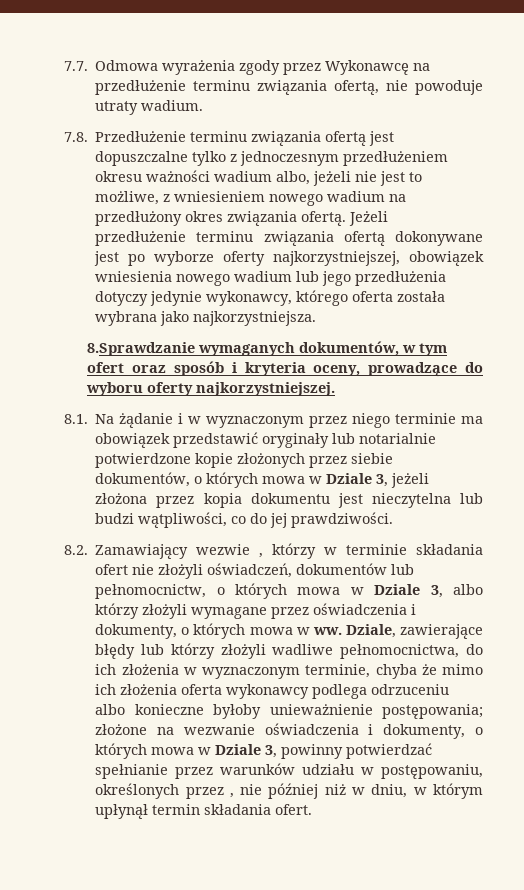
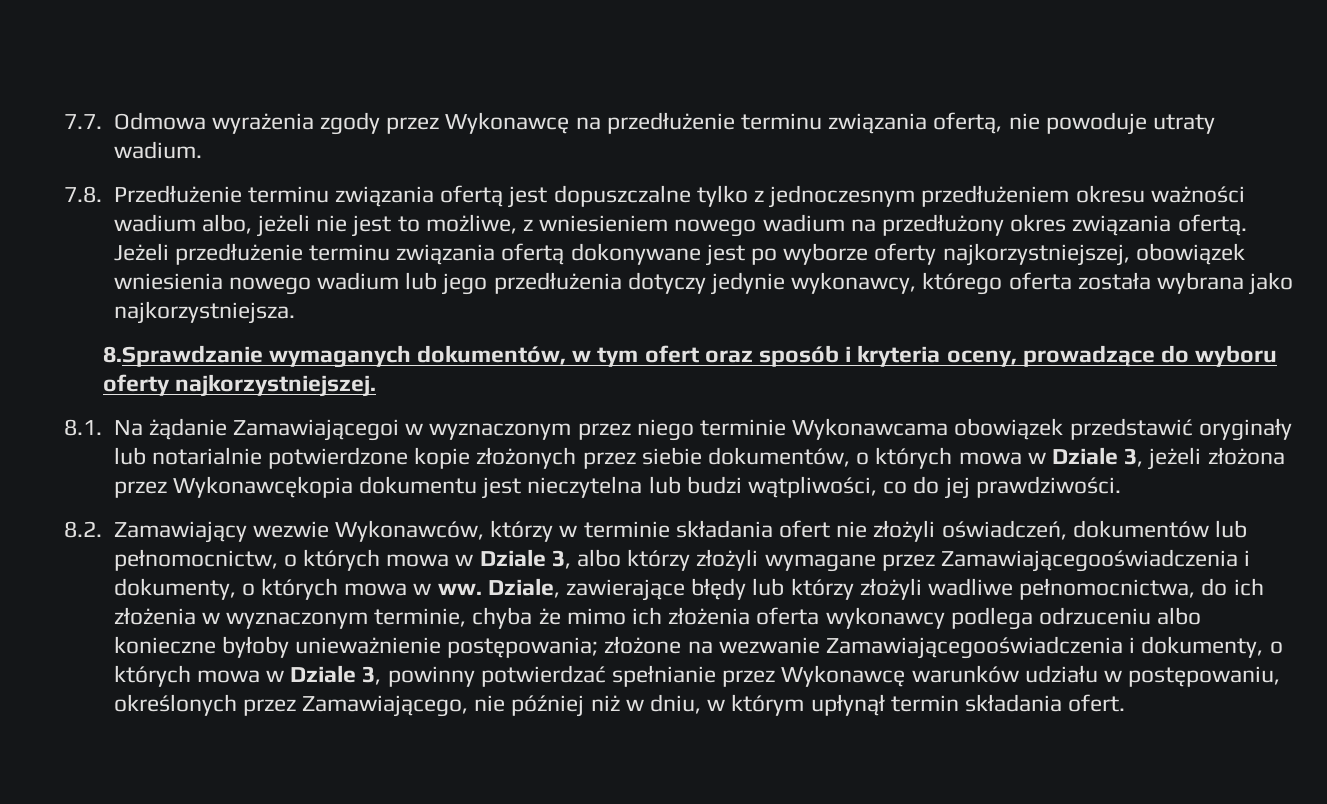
[178,413,184,424] i -> [232,419,399,441] Zamawiającegoi
[461,416,483,424] ma -> [792,418,949,440] Wykonawcama
[203,493,242,508] kopia -> [172,476,353,498] Wykonawcękopia
[259,553,264,558] , -> [334,520,484,542] Wykonawców,
[313,603,408,615] oświadczenia -> [941,549,1239,572] Zamawiającegooświadczenia
[264,723,359,735] oświadczenia -> [825,636,1123,659] Zamawiającegooświadczenia
(214, 773) none -> [781,665,906,687] Wykonawcę
[229,793,234,798] , -> [301,695,468,717] Zamawiającego,

